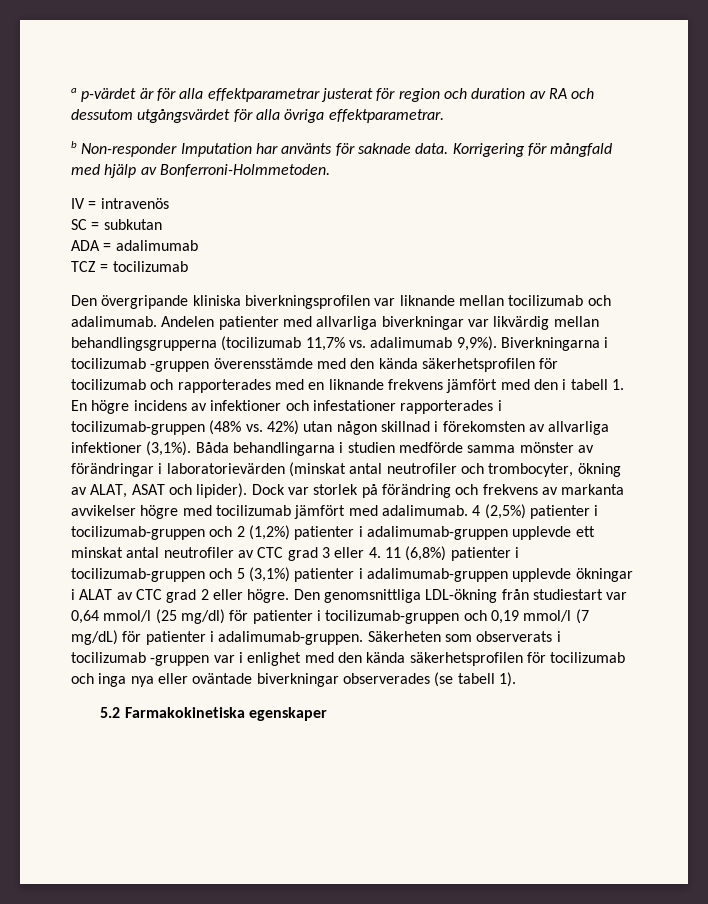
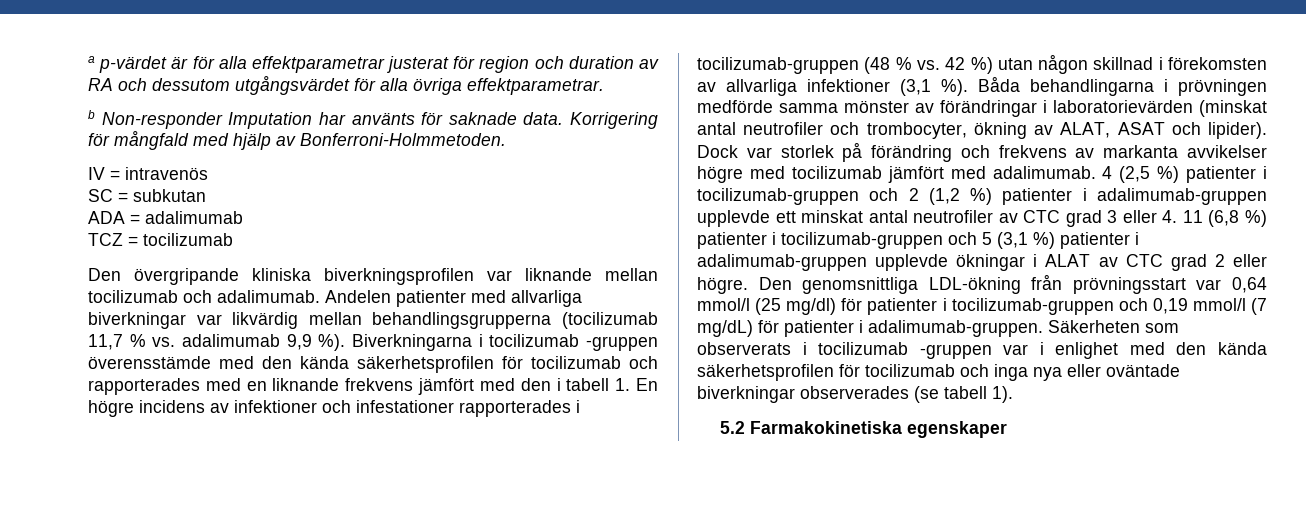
[305,336,497,351] 11,7% vs. adalimumab 9,9%). -> [88,334,346,351] 11,7 % vs. adalimumab 9,9 %).
[209,420,299,435] (48% vs. 42%) -> [864,57,993,74] (48 % vs. 42 %)
[146,441,192,456] (3,1%). -> [900,79,968,96] (3,1 %).
[347,442,395,453] studien -> [1178,79,1267,96] prövningen
[484,504,526,519] (2,5%) -> [1119,166,1180,183] (2,5 %)
[248,525,290,540] (1,2%) -> [928,188,993,205] (1,2 %)
[405,546,447,561] (6,8%) -> [1208,210,1267,227] (6,8 %)
[248,567,290,582] (3,1%) -> [997,232,1055,249] (3,1 %)
[532,589,603,600] studiestart -> [1072,277,1186,294] prövningsstart

